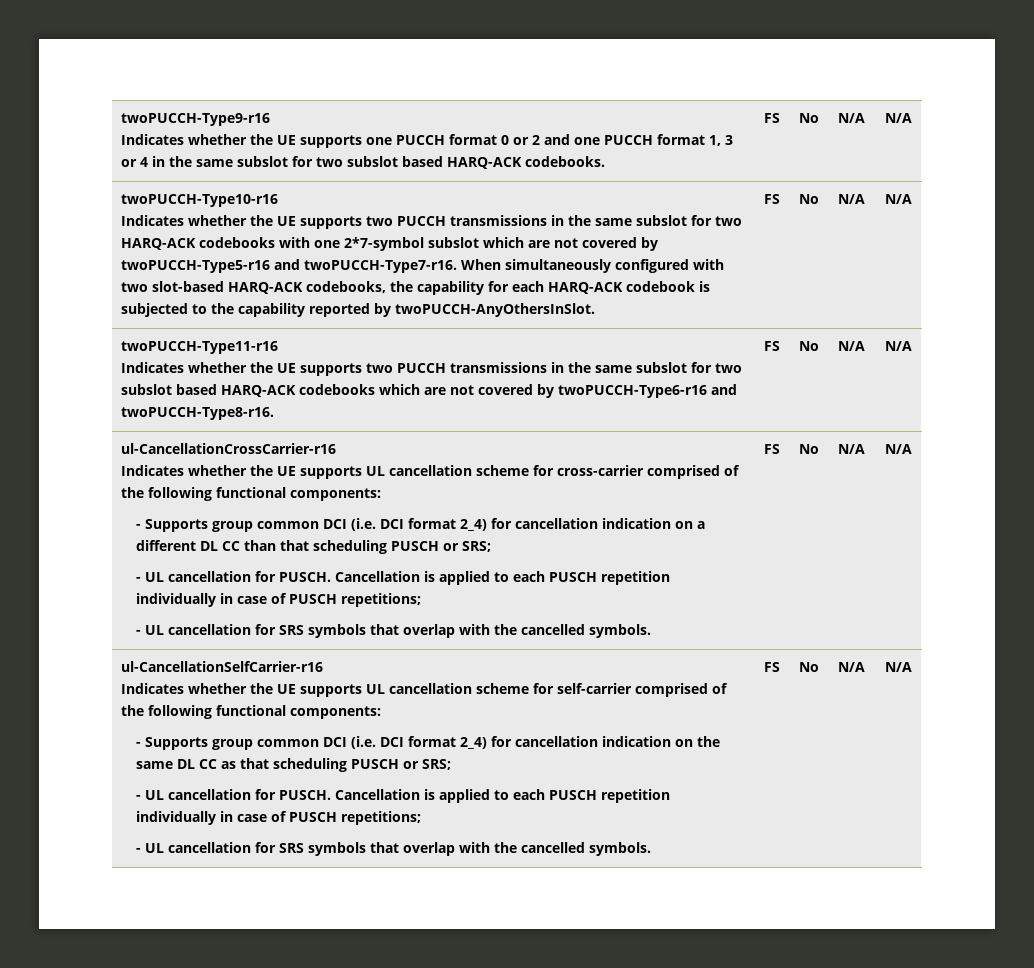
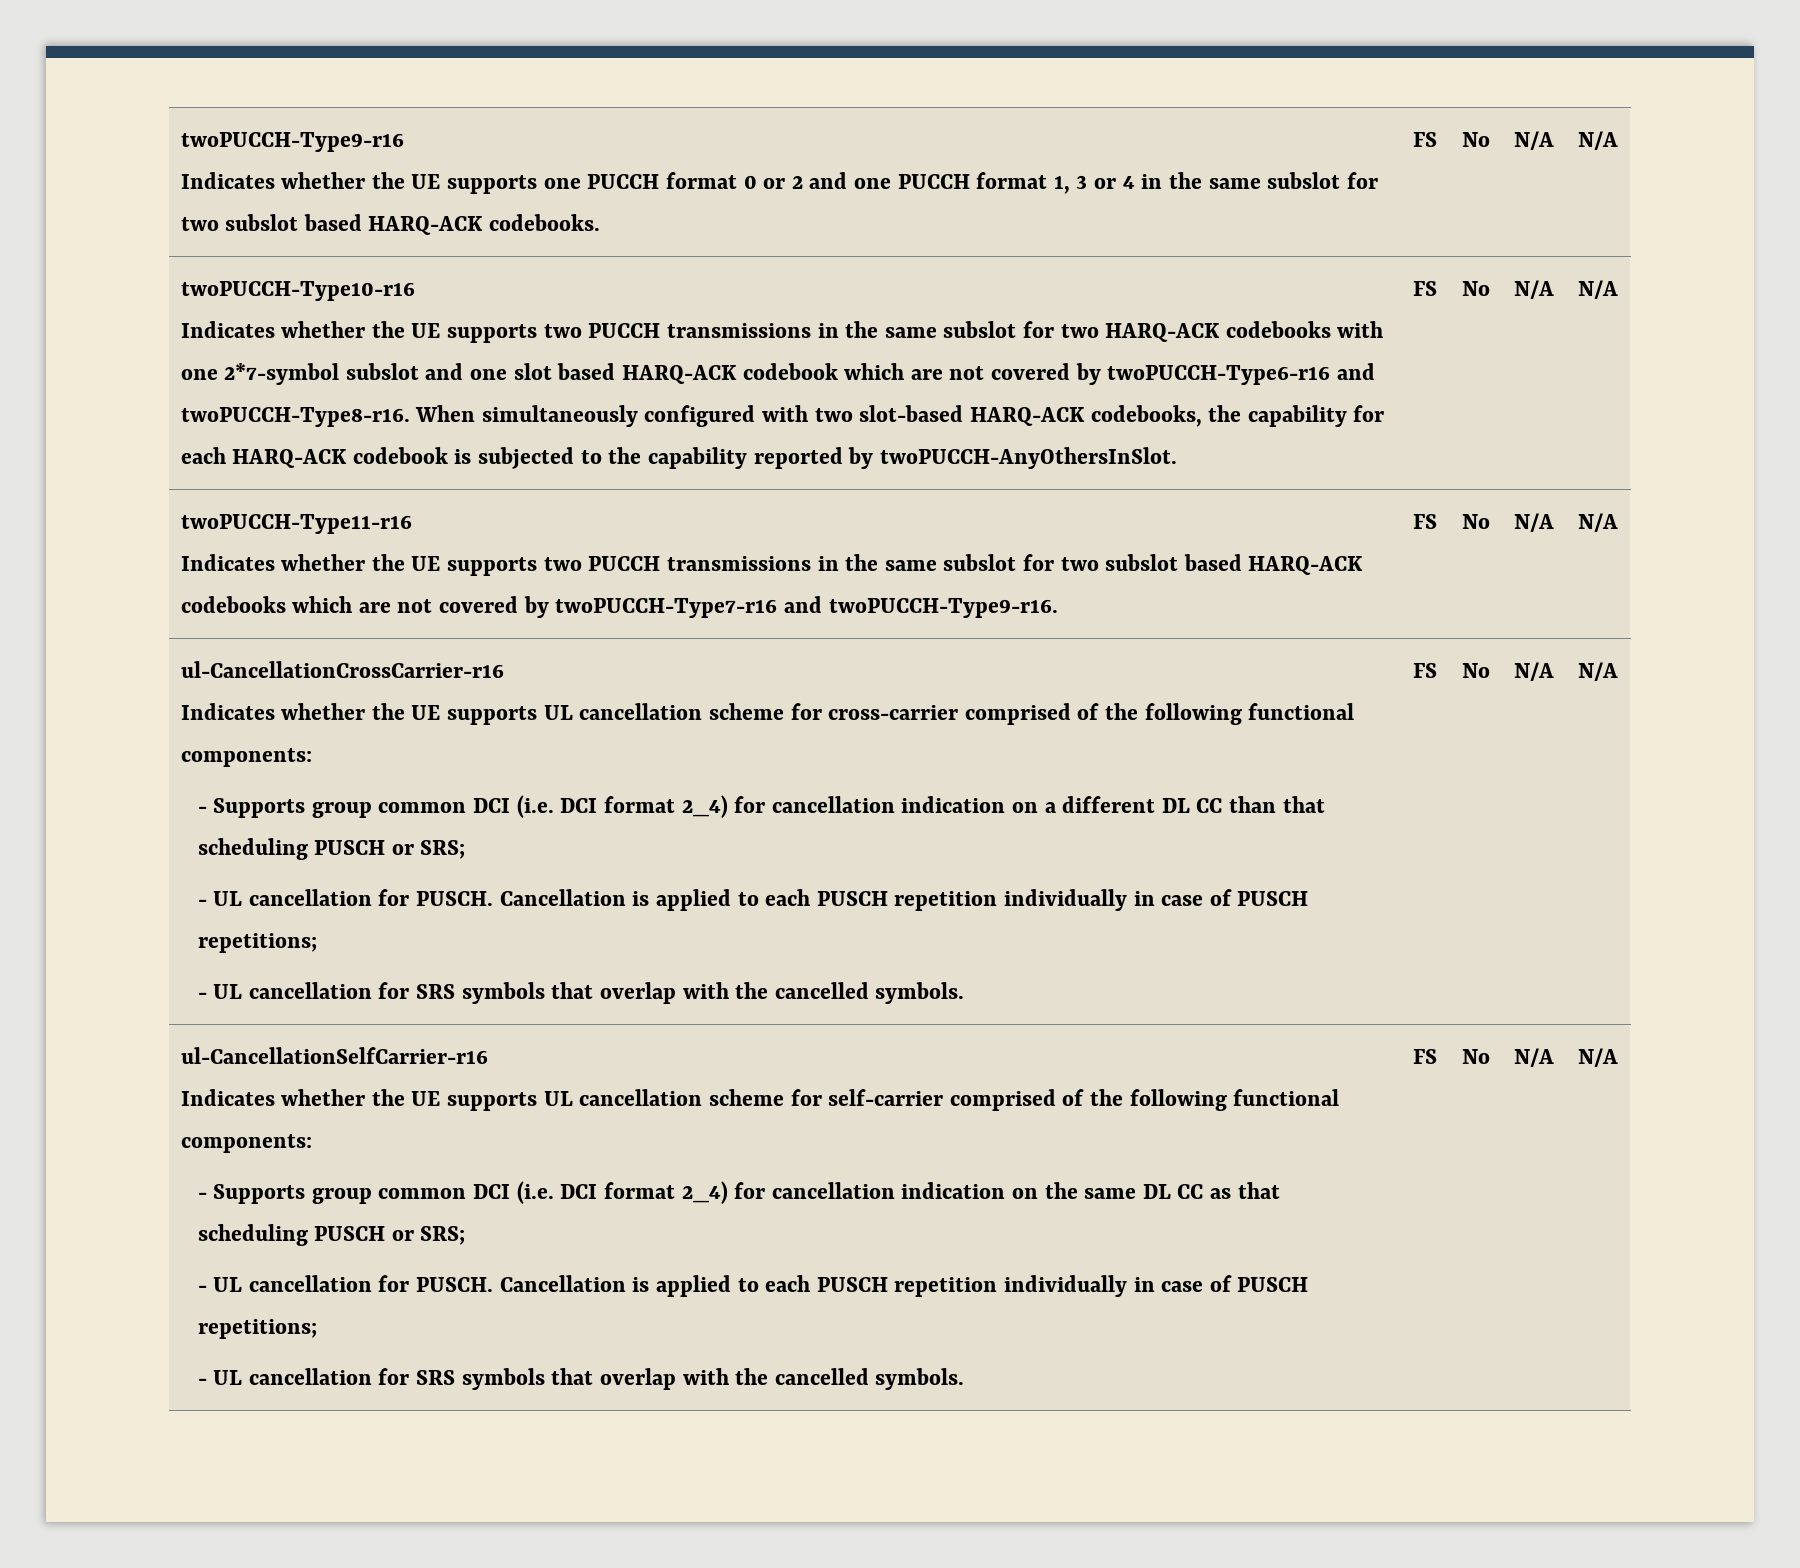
[483,237,659,251] [121,259,458,273] which are not covered by twoPUCCH-Type5-r16 and twoPUCCH-Type7-r16. -> [425,363,1375,385] [180,407,410,427] and one slot based HARQ-ACK codebook which are not covered by twoPUCCH-Type6-r16 and twoPUCCH-Type8-r16.
[558,384,738,398] [121,407,275,420] twoPUCCH-Type6-r16 and twoPUCCH-Type8-r16. -> [555,596,1058,618] twoPUCCH-Type7-r16 and twoPUCCH-Type9-r16.

